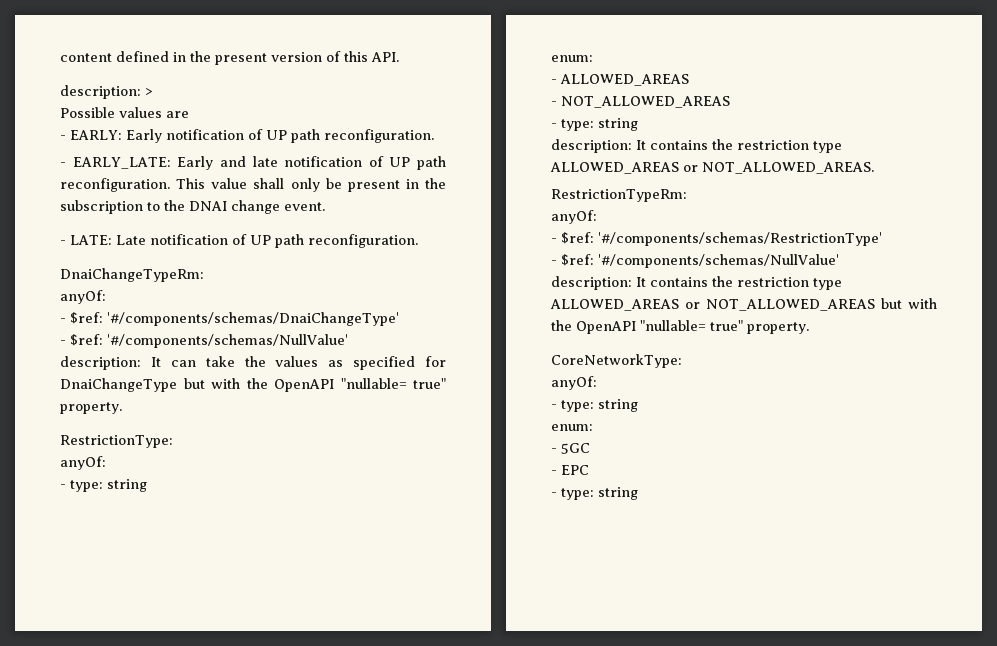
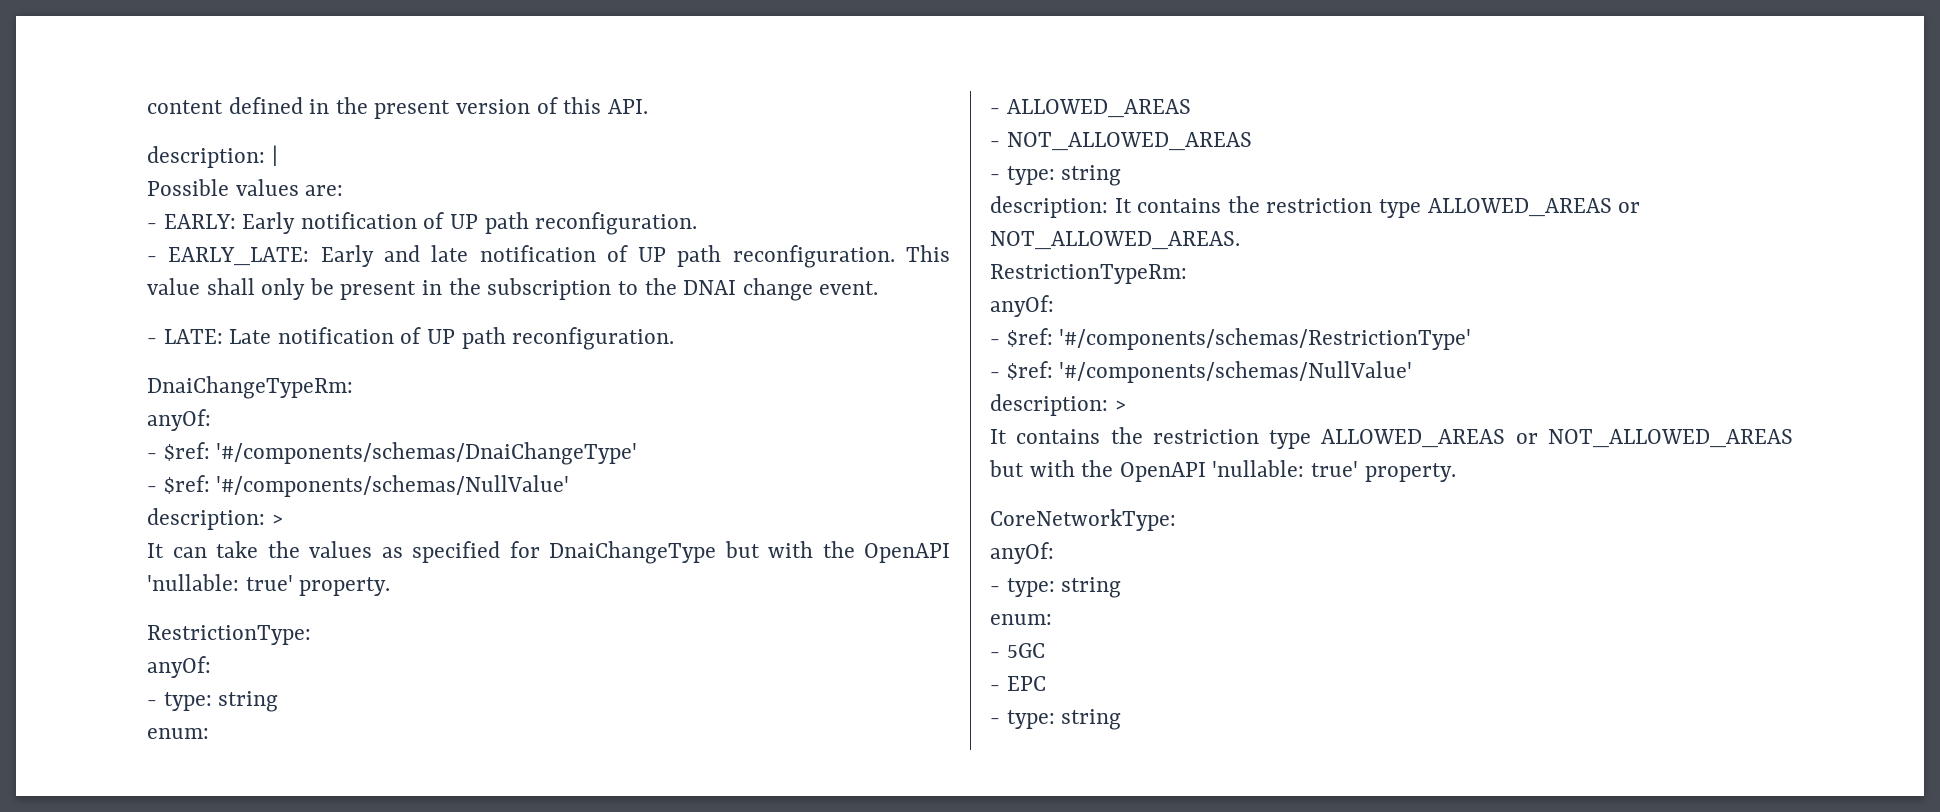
[145,88,153,96] > -> [271,145,278,166] |
[166,111,189,118] are -> [305,185,344,196] are:
(141, 363) none -> [271,514,283,525] > //
[340,378,446,389] "nullable= true" -> [147,574,293,591] 'nullable: true'
(632, 283) none -> [1114,400,1126,411] > //
[640,320,743,331] "nullable= true" -> [1212,460,1359,477] 'nullable: true'

